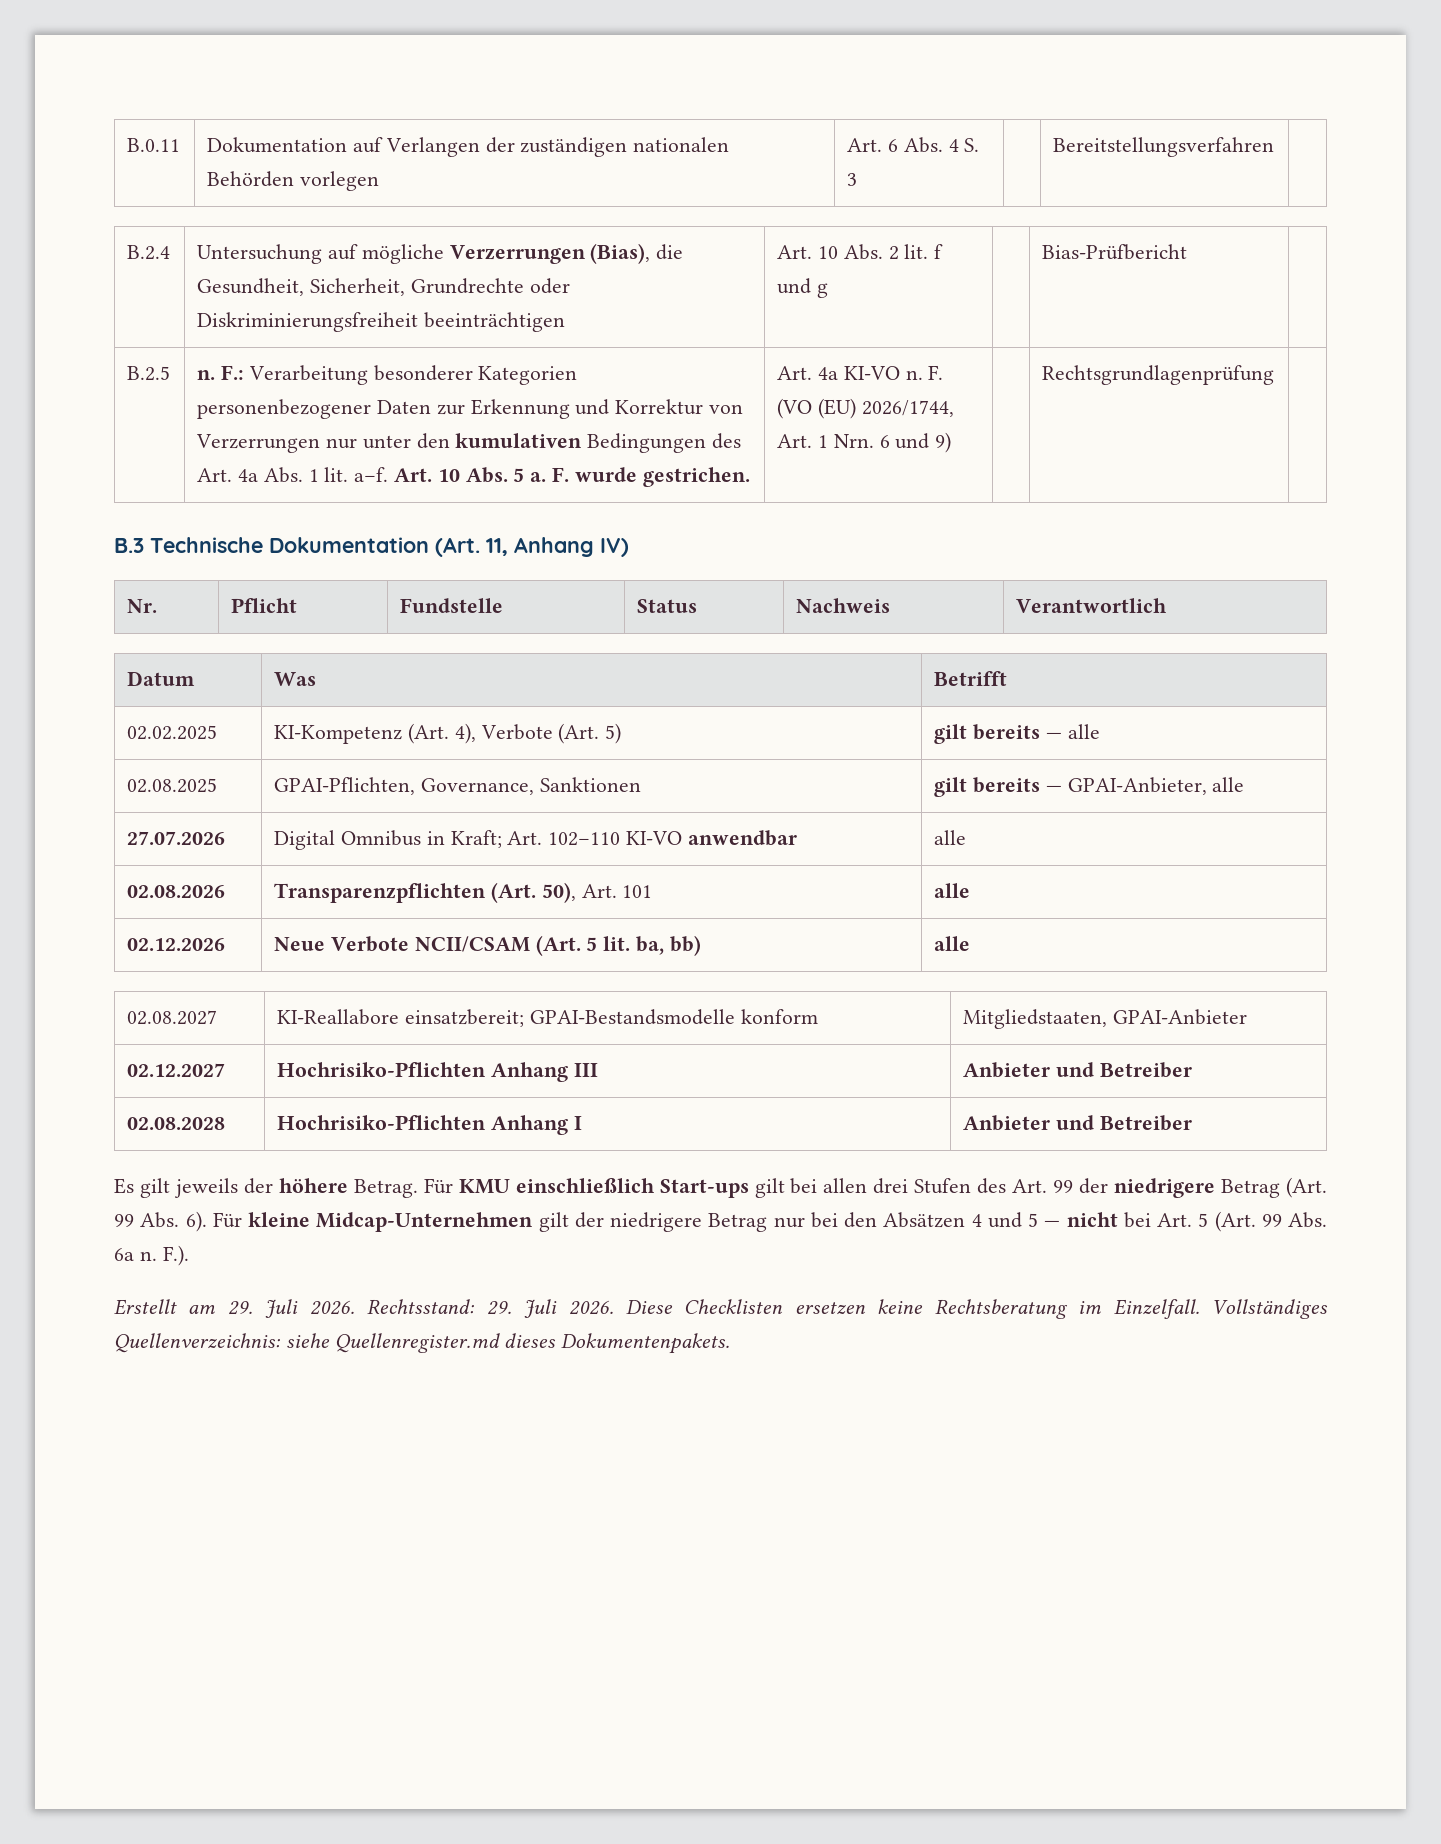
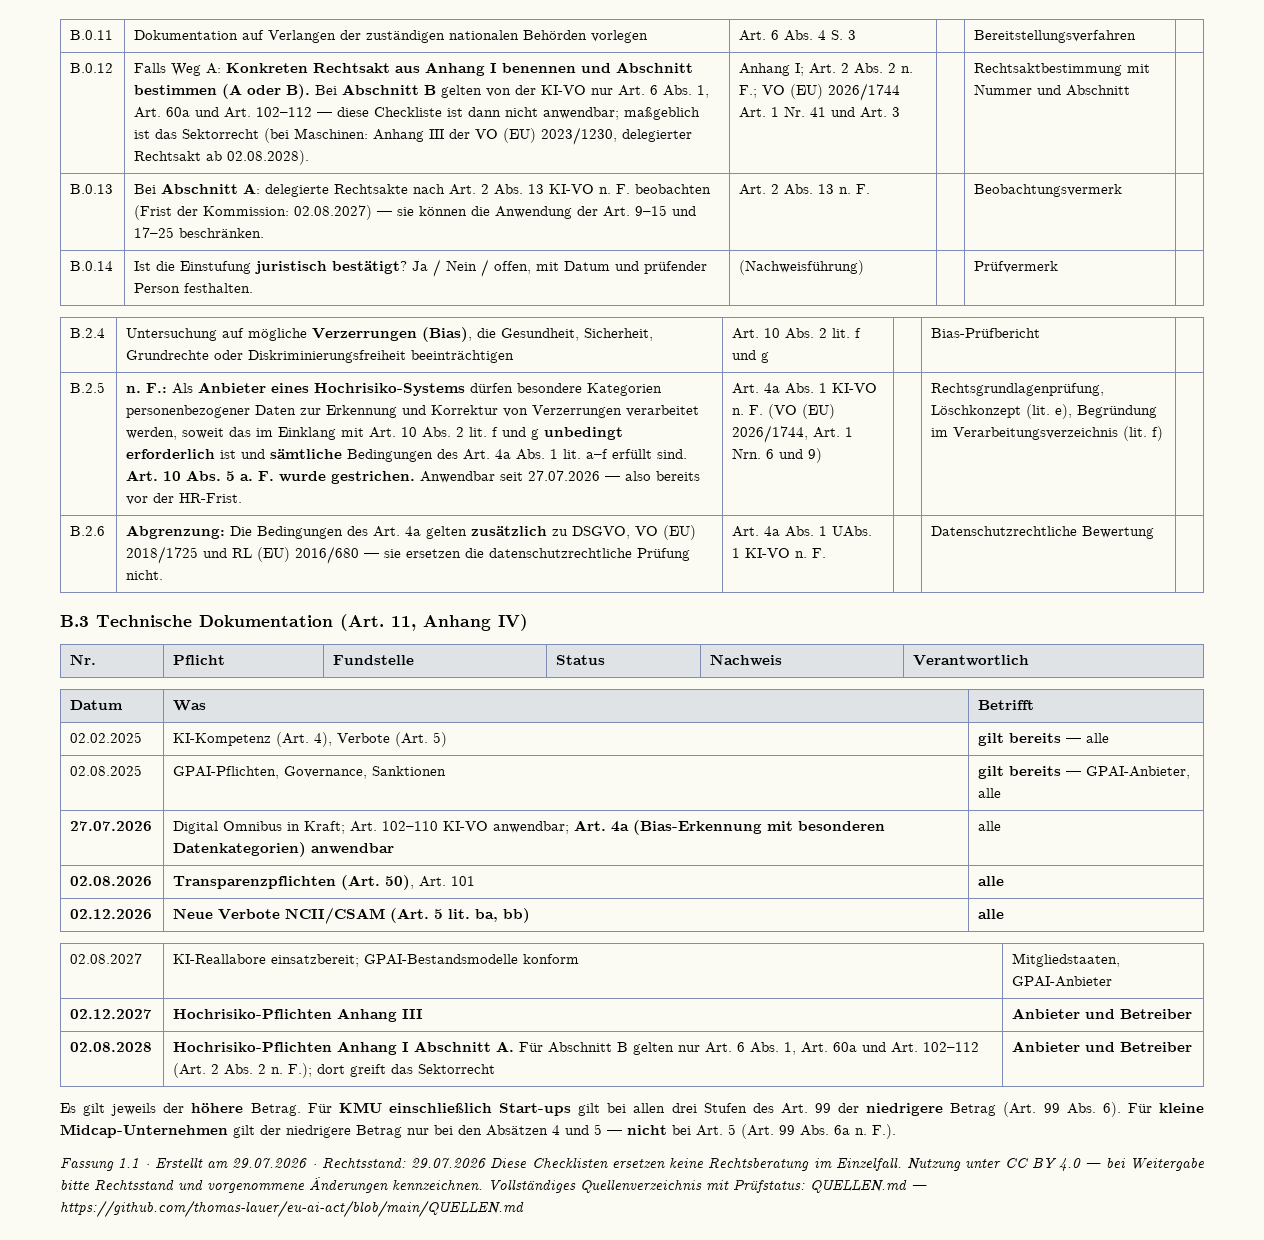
(1275, 147) none -> [70,63,114,73] [134,62,694,76] [134,84,710,99] [134,107,701,120] [134,127,693,145] [134,150,310,165] [739,63,914,76] [739,83,901,101] [739,106,901,118] [974,63,1151,76] [974,84,1131,96] [70,184,114,194] [134,183,712,197] [134,205,697,220] [134,227,265,238] [739,184,871,195] [974,184,1123,197] [70,261,114,271] [134,259,708,277] [134,283,254,293] [739,260,865,275] [974,261,1059,273] // B.0.12 | Falls Weg A: Konkreten Rechtsakt aus Anhang I benennen und Abschnitt bestimmen (A oder B). Bei Abschnitt B gelten von der KI-VO nur Art. 6 Abs. 1, Art. 60a und Art. 102–112 — diese Checkliste ist dann nicht anwendbar; maßgeblich ist das Sektorrecht (bei Maschinen: Anhang III der VO (EU) 2023/1230, delegierter Rechtsakt ab 02.08.2028). | Anhang I; Art. 2 Abs. 2 n. F.; VO (EU) 2026/1744 Art. 1 Nr. 41 und Art. 3 | | Rechtsaktbestimmung mit Nummer und Abschnitt | // B.0.13 | Bei Abschnitt A: delegierte Rechtsakte nach Art. 2 Abs. 13 KI-VO n. F. beobachten (Frist der Kommission: 02.08.2027) — sie können die Anwendung der Art. 9–15 und 17–25 beschränken. | Art. 2 Abs. 13 n. F. | | Beobachtungsvermerk | // B.0.14 | Ist die Einstufung juristisch bestätigt? Ja / Nein / offen, mit Datum und prüfender Person festhalten. | (Nachweisführung) | | Prüfvermerk |
[248,365,473,385] Verarbeitung besonderer -> [172,382,583,396] Als Anbieter eines Hochrisiko-Systems dürfen besondere
[326,433,583,449] nur unter den kumulativen -> [626,405,700,417] [126,427,624,440] [126,449,343,459] verarbeitet werden, soweit das im Einklang mit Art. 10 Abs. 2 lit. f und g unbedingt erforderlich ist und sämtliche
[354,467,389,482] a–f. -> [586,449,688,459] a–f erfüllt sind.
[777,366,839,380] | Art. 4a -> [420,470,701,483] [126,493,243,505] [732,383,828,394] Anwendbar seit 27.07.2026 — also bereits vor der HR-Frist. | Art. 4a Abs. 1
[1042,365,1275,385] Rechtsgrundlagenprüfung -> [931,383,1105,396] [931,404,1158,419] [931,426,1164,441] [70,526,106,536] [126,525,697,540] [126,546,691,564] [126,570,164,580] [732,526,873,537] [732,548,827,558] [931,526,1155,539] Rechtsgrundlagenprüfung, Löschkonzept (lit. e), Begründung im Verarbeitungsverzeichnis (lit. f) | // B.2.6 | Abgrenzung: Die Bedingungen des Art. 4a gelten zusätzlich zu DSGVO, VO (EU) 2018/1725 und RL (EU) 2016/680 — sie ersetzen die datenschutzrechtliche Prüfung nicht. | Art. 4a Abs. 1 UAbs. 1 KI-VO n. F. | | Datenschutzrechtliche Bewertung
(683, 838) none -> [493,820,886,835] [173,842,307,857] anwendbar; Art. 4a (Bias-Erkennung mit besonderen Datenkategorien)
(582, 1123) none -> [414,1041,980,1055] [173,1063,496,1078] Abschnitt A. Für Abschnitt B gelten nur Art. 6 Abs. 1, Art. 60a und Art. 102–112 (Art. 2 Abs. 2 n. F.); dort greift das Sektorrecht
[114,1299,614,1318] Erstellt am 29. Juli 2026. Rechtsstand: 29. Juli 2026. -> [60,1157,487,1171] Fassung 1.1 · Erstellt am 29.07.2026 · Rechtsstand: 29.07.2026
[1212,1299,1328,1319] [114,1333,731,1354] Vollständiges Quellenverzeichnis: siehe Quellenregister.md dieses Dokumentenpakets. -> [907,1158,1205,1171] [60,1177,927,1193] [60,1200,524,1218] Nutzung unter CC BY 4.0 — bei Weitergabe bitte Rechtsstand und vorgenommene Änderungen kennzeichnen. Vollständiges Quellenverzeichnis mit Prüfstatus: QUELLEN.md — https://github.com/thomas-lauer/eu-ai-act/blob/main/QUELLEN.md

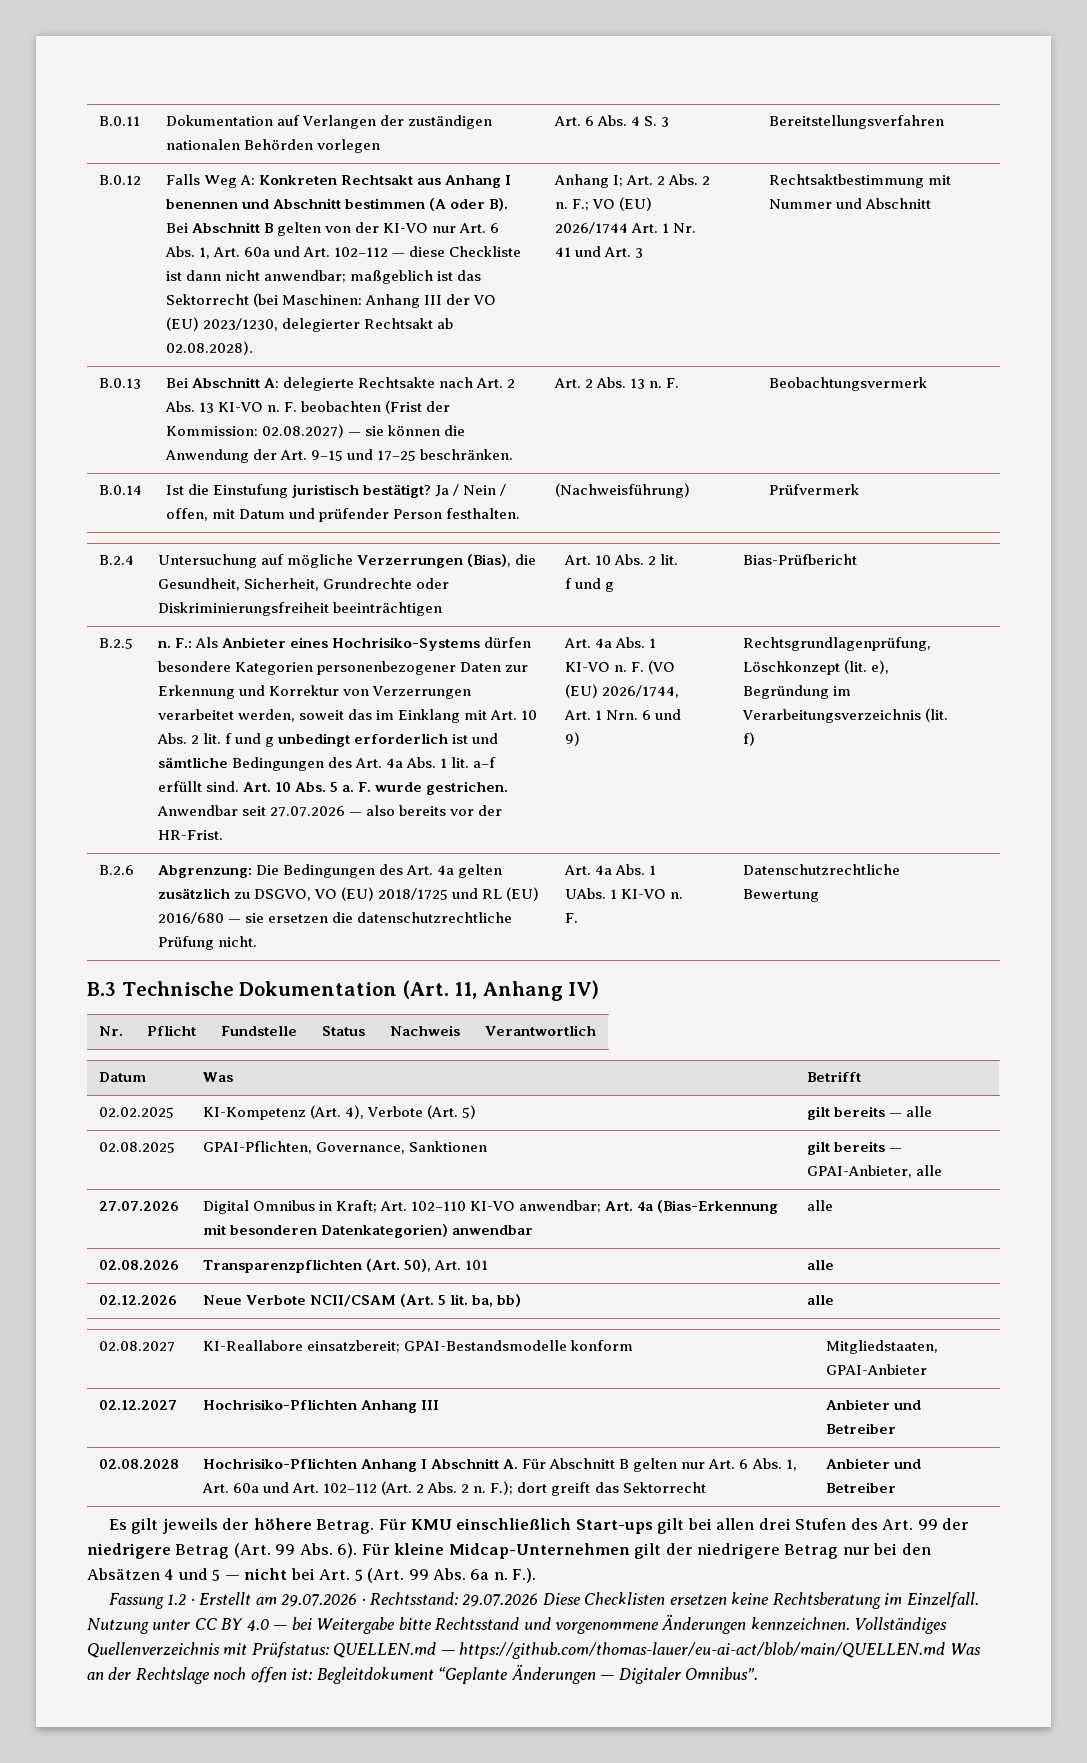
[118,1158,140,1168] 1.1 -> [167,1594,187,1605] 1.2
(524, 1209) none -> [949,1643,981,1655] [87,1664,759,1684] Was an der Rechtslage noch offen ist: Begleitdokument “Geplante Änderungen — Digitaler Omnibus”.

